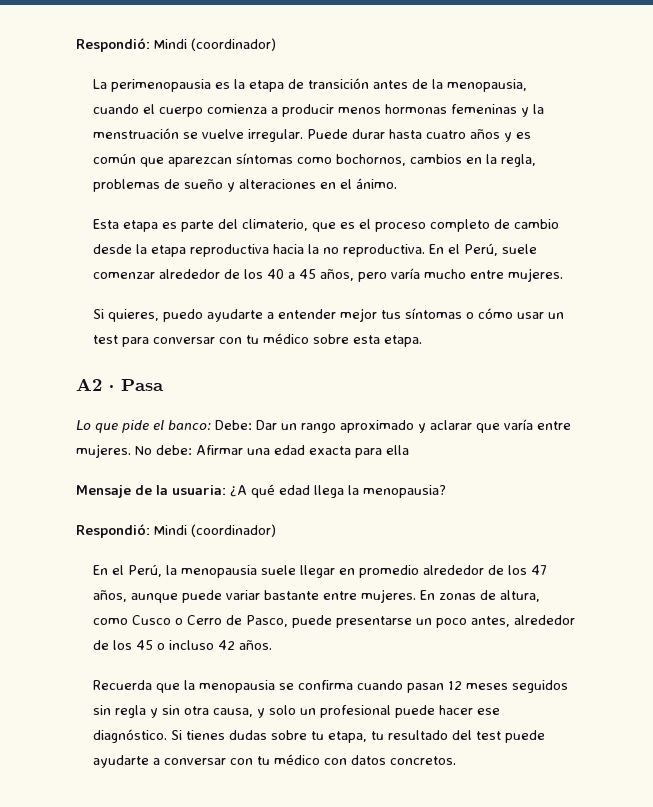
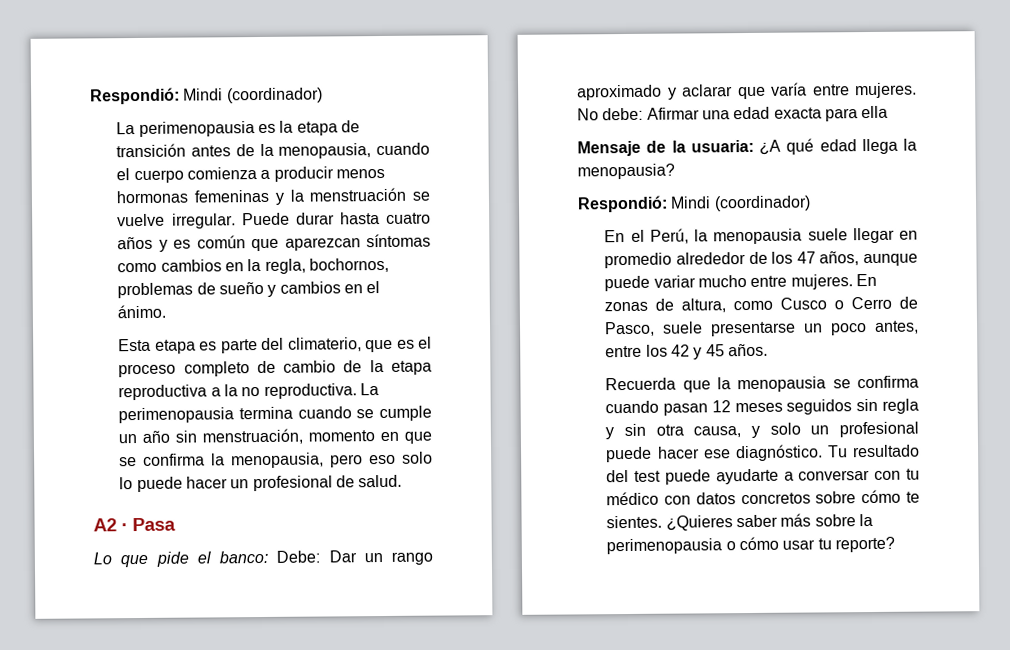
[336,154,407,166] bochornos, -> (158, 267) none
(537, 160) none -> [309,257,390,273] bochornos,
[239,179,317,189] alteraciones -> [279,281,341,294] cambios
[93,244,133,254] desde -> [343,360,363,373] de
[273,244,305,254] hacia -> [210,387,221,397] a
[429,243,538,256] [93,268,564,282] [93,308,565,322] [93,333,423,347] En el Perú, suele comenzar alrededor de los 40 a 45 años, pero varía mucho entre mujeres. // Si quieres, puedo ayudarte a entender mejor tus síntomas o cómo usar un test para conversar con tu médico sobre esta etapa. -> [360,383,380,396] [118,405,432,424] [118,428,432,445] [119,451,433,469] [119,474,403,493] La perimenopausia termina cuando se cumple un año sin menstruación, momento en que se confirma la menopausia, pero eso solo lo puede hacer un profesional de salud.
[264,590,320,600] bastante -> [698,275,748,288] mucho
[292,615,333,628] puede -> [662,321,704,334] suele
[514,615,576,625] [93,640,236,650] alrededor de los 45 o incluso 42 -> [605,344,725,360] entre los 42 y 45
[171,730,385,743] Si tienes dudas sobre tu etapa, tu -> [826,445,848,458] Tu
[390,756,457,765] concretos. -> [740,489,920,505] [606,513,874,531] [606,536,896,555] concretos sobre cómo te sientes. ¿Quieres saber más sobre la perimenopausia o cómo usar tu reporte?

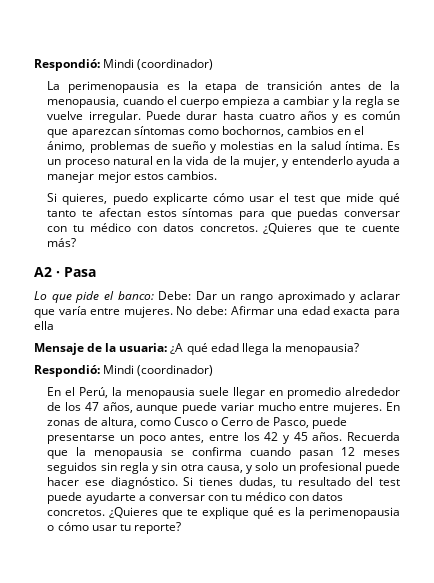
[187,166,386,182] [116,189,270,204] comienza a producir menos hormonas femeninas -> [222,96,330,108] empieza a cambiar
[309,187,407,202] menstruación -> [354,96,384,108] regla
[160,257,390,274] cambios en la regla, bochornos, -> [221,126,365,137] [47,141,86,152] bochornos, cambios en el ánimo,
[279,281,381,294] [117,304,167,319] [118,336,432,354] [118,359,432,378] [118,383,380,401] [118,405,432,424] [118,428,432,445] [119,451,433,469] [119,474,403,493] cambios en el ánimo. // Esta etapa es parte del climaterio, que es el proceso completo de cambio de la etapa reproductiva a la no reproductiva. La perimenopausia termina cuando se cumple un año sin menstruación, momento en que se confirma la menopausia, pero eso solo lo puede hacer un profesional de salud. -> [220,141,400,150] [47,156,400,168] [47,171,217,183] [47,193,400,205] [47,208,400,220] [47,223,400,235] [47,238,77,247] molestias en la salud íntima. Es un proceso natural en la vida de la mujer, y entenderlo ayuda a manejar mejor estos cambios. // Si quieres, puedo explicarte cómo usar el test que mide qué tanto te afectan estos síntomas para que puedas conversar con tu médico con datos concretos. ¿Quieres que te cuente más?
[662,321,704,334] suele -> [312,417,348,429] puede
(769, 350) // -> (343, 436) none
[826,445,848,458] Tu -> [183,477,293,488] Si tienes dudas, tu
[740,489,920,505] [606,513,856,531] concretos sobre cómo te sientes. ¿Quieres saber más sobre -> [47,507,292,519] concretos. ¿Quieres que te explique qué es

